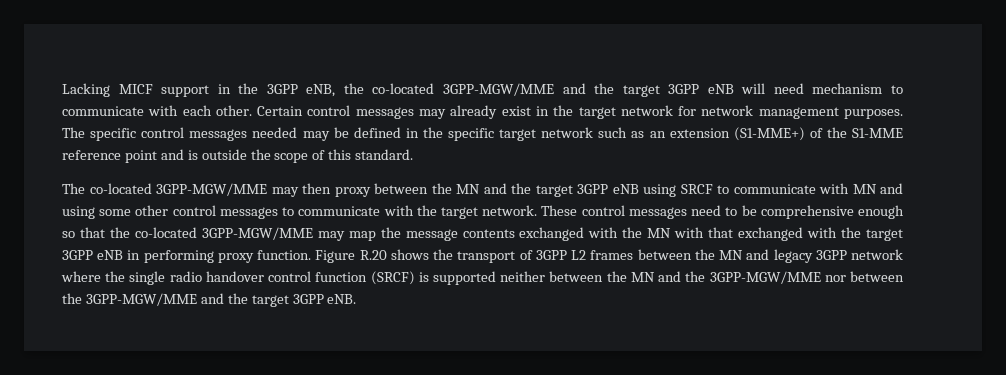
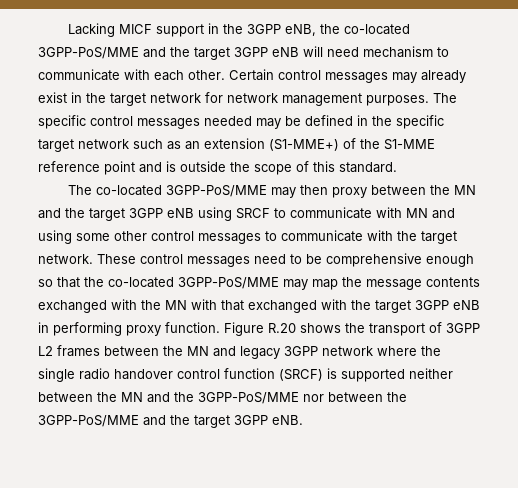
[442,83,554,96] 3GPP-MGW/MME -> [38,47,139,59] 3GPP-PoS/MME
[156,183,267,196] 3GPP-MGW/MME -> [166,185,268,197] 3GPP-PoS/MME
[201,227,313,240] 3GPP-MGW/MME -> [178,277,279,289] 3GPP-PoS/MME
[709,271,821,284] 3GPP-MGW/MME -> [198,392,299,404] 3GPP-PoS/MME
[85,293,197,306] 3GPP-MGW/MME -> [38,415,139,427] 3GPP-PoS/MME

